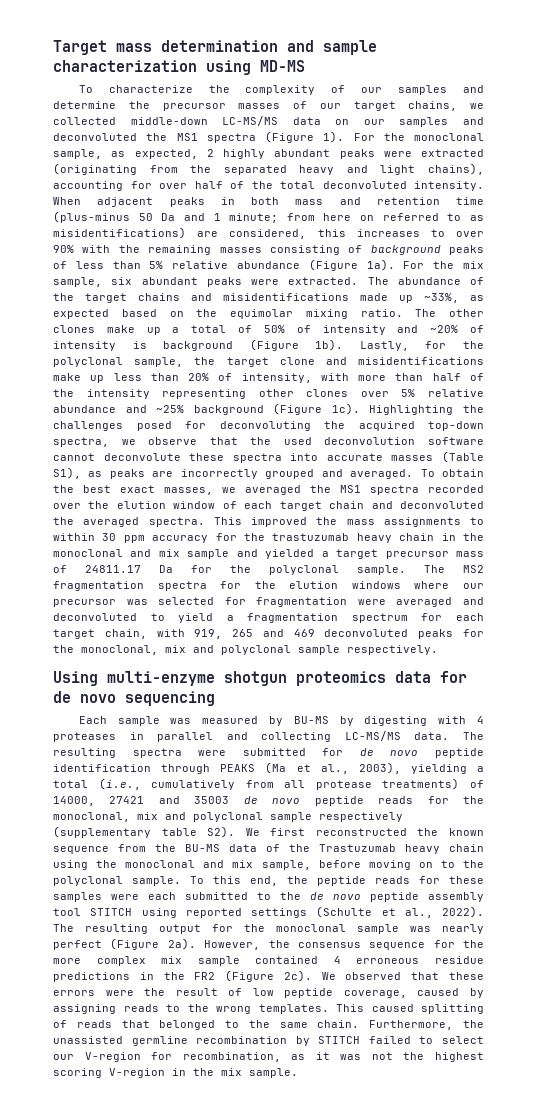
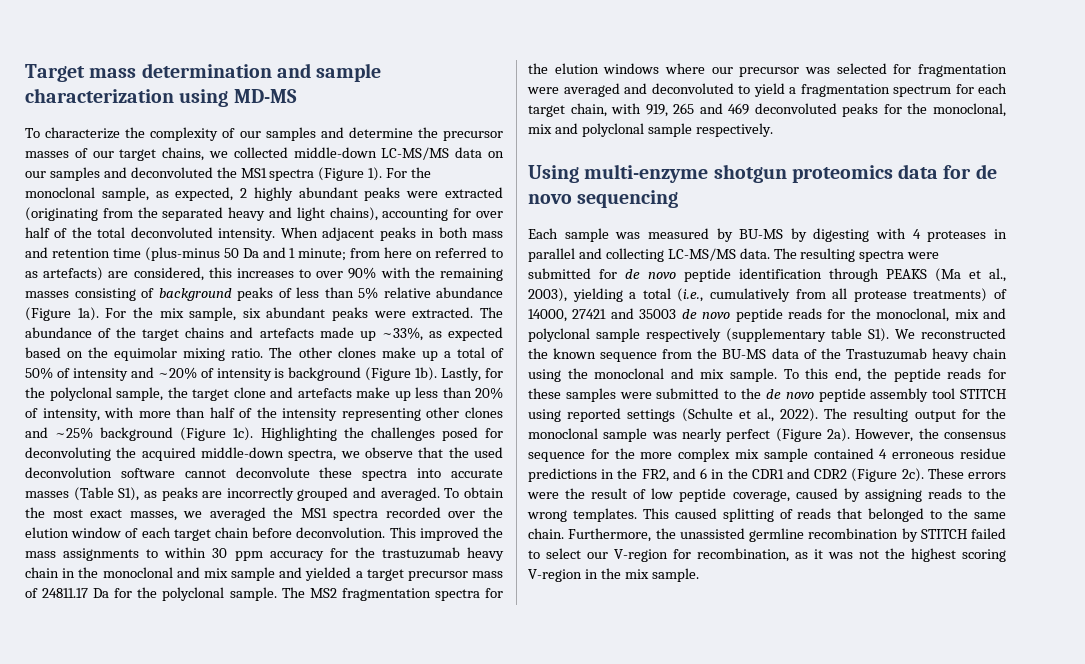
[53,227,186,239] misidentifications) -> [43,267,104,281] artefacts)
[223,293,349,301] misidentifications -> [259,328,314,338] artefacts
[358,357,484,365] misidentifications -> [297,388,352,398] artefacts
[360,389,484,397] [53,405,116,413] over 5% relative abundance -> (503, 412) none
[428,421,484,431] top-down -> [201,447,284,458] middle-down
[83,485,111,493] best -> [52,509,83,518] most
[371,501,485,509] [53,517,205,527] and deconvoluted the averaged spectra. -> [252,527,386,538] before deconvolution.
[207,826,306,838] S2). We first -> [868,328,915,342] S1). We
[261,860,485,870] [53,876,123,886] sample, before moving on to the polyclonal -> (725, 374) none
[148,892,176,900] each -> (652, 395) none
[194,970,484,982] FR2 (Figure 2c). We observed that these -> [641,468,964,482] FR2, and 6 in the CDR1 and CDR2 (Figure 2c). These

